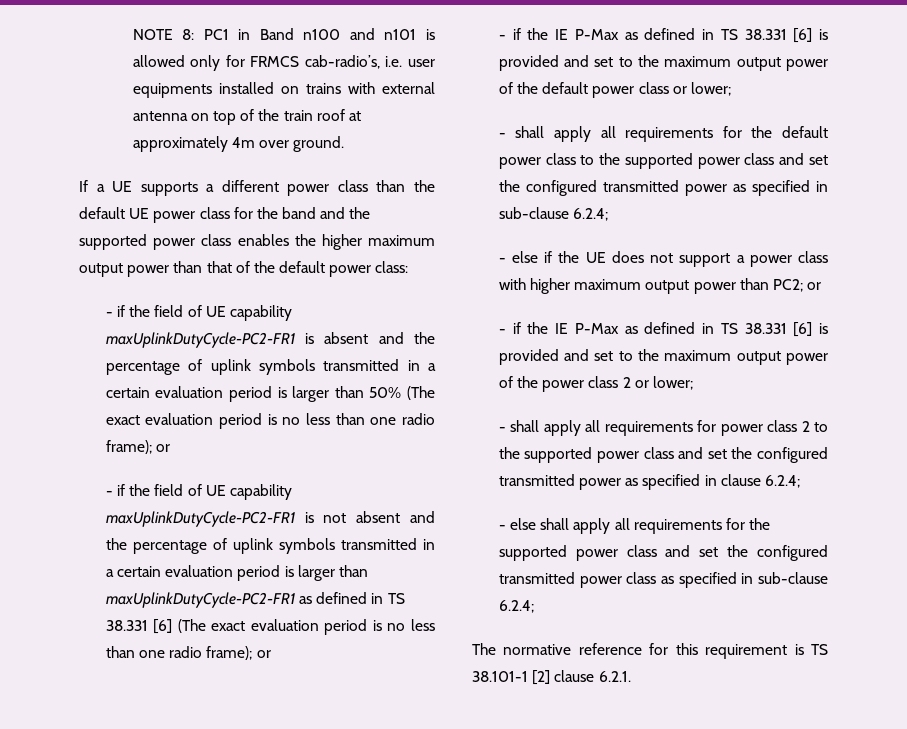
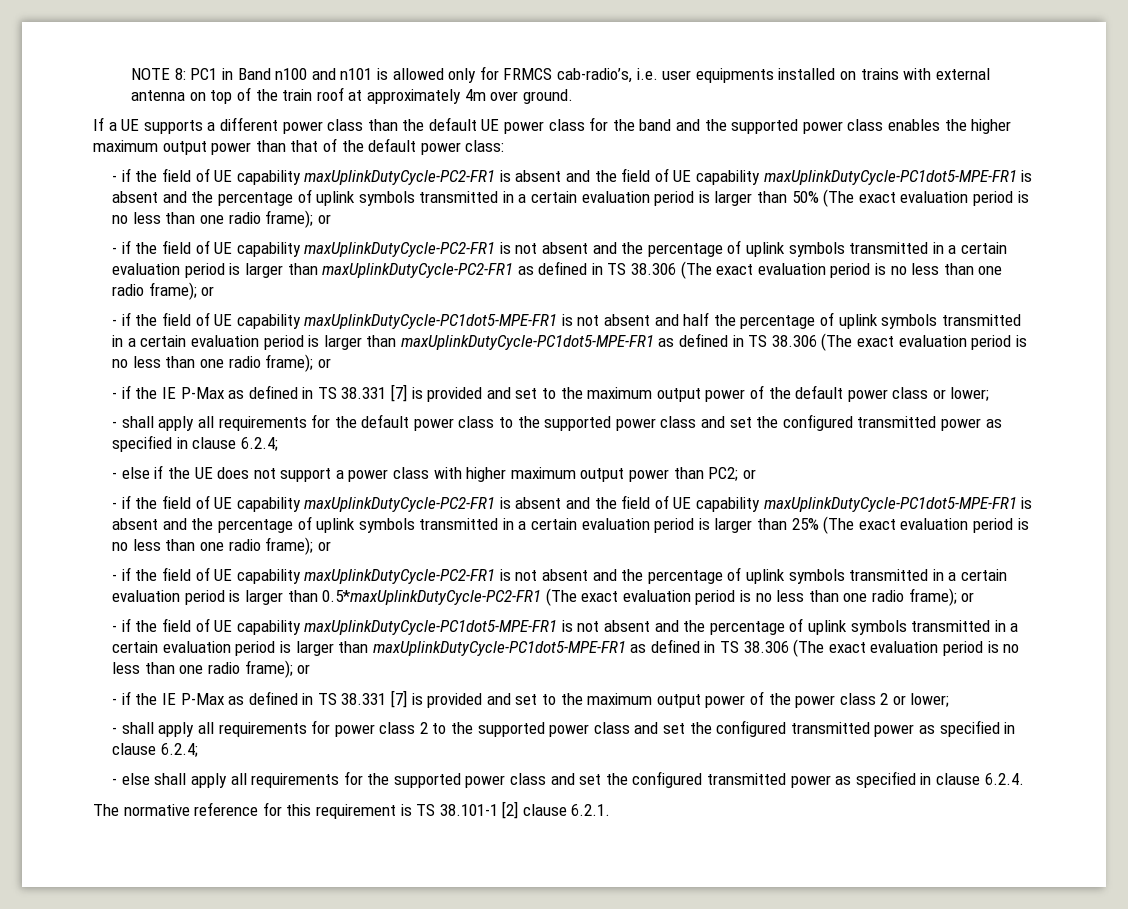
(435, 338) none -> [621,168,1033,185] [112,191,214,203] field of UE capability maxUplinkDutyCycle-PC1dot5-MPE-FR1 is absent and the
[105,619,173,634] 38.331 [6] -> [631,261,1003,279] [112,282,215,300] [112,312,1021,329] [112,333,817,350] 38.306 (The exact evaluation period is no less than one radio frame); or // - if the field of UE capability maxUplinkDutyCycle-PC1dot5-MPE-FR1 is not absent and half the percentage of uplink symbols transmitted in a certain evaluation period is larger than maxUplinkDutyCycle-PC1dot5-MPE-FR1 as defined in TS 38.306
[793,28,813,43] [6] -> [391,384,408,402] [7]
[498,207,569,219] sub-clause -> [192,437,237,449] clause
(822, 286) none -> [112,495,1033,512] [112,516,1029,534] [112,537,331,555] [112,567,1007,584] [112,588,975,606] [112,618,1019,635] [112,639,1020,657] [112,660,311,678] // - if the field of UE capability maxUplinkDutyCycle-PC2-FR1 is absent and the field of UE capability maxUplinkDutyCycle-PC1dot5-MPE-FR1 is absent and the percentage of uplink symbols transmitted in a certain evaluation period is larger than 25% (The exact evaluation period is no less than one radio frame); or // - if the field of UE capability maxUplinkDutyCycle-PC2-FR1 is not absent and the percentage of uplink symbols transmitted in a certain evaluation period is larger than 0.5*maxUplinkDutyCycle-PC2-FR1 (The exact evaluation period is no less than one radio frame); or // - if the field of UE capability maxUplinkDutyCycle-PC1dot5-MPE-FR1 is not absent and the percentage of uplink symbols transmitted in a certain evaluation period is larger than maxUplinkDutyCycle-PC1dot5-MPE-FR1 as defined in TS 38.306 (The exact evaluation period is no less than one radio frame); or
[793,322,813,337] [6] -> [391,690,408,708] [7]
[626,572,828,588] [498,600,534,613] class as specified in sub-clause 6.2.4; -> [835,771,1024,788] as specified in clause 6.2.4.

